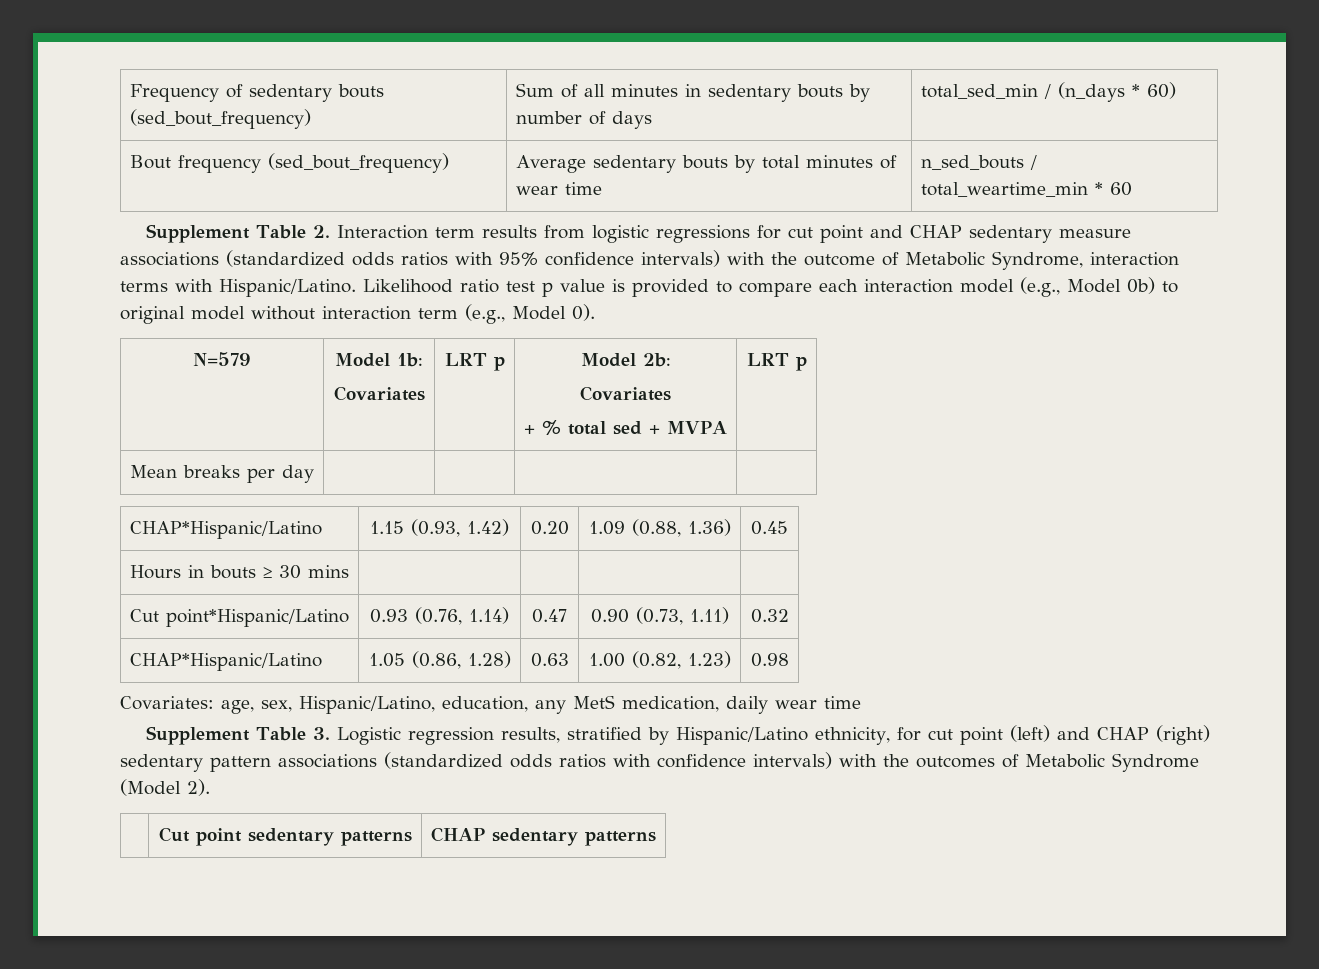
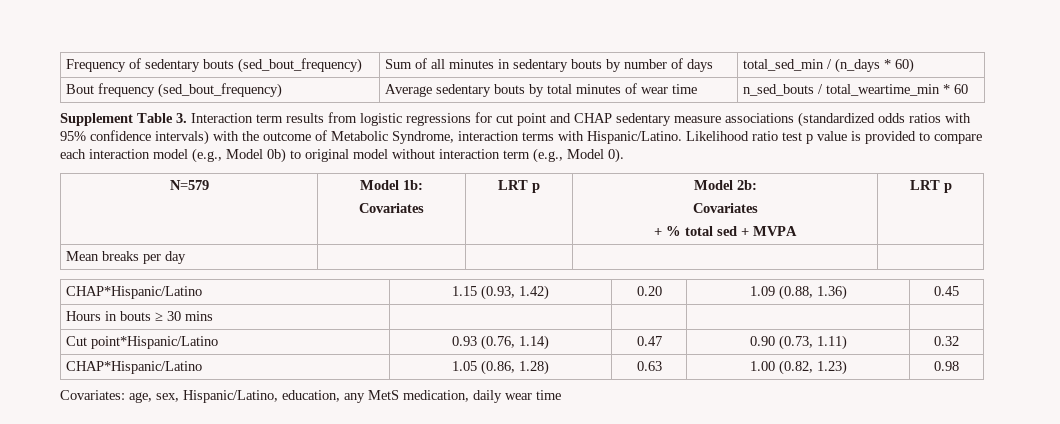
[313,225,331,238] 2. -> [176,113,187,123] 3.
[146,725,1211,745] [120,752,1199,772] [120,779,210,796] [158,827,412,846] [431,827,656,846] // Supplement Table 3. Logistic regression results, stratified by Hispanic/Latino ethnicity, for cut point (left) and CHAP (right) sedentary pattern associations (standardized odds ratios with confidence intervals) with the outcomes of Metabolic Syndrome (Model 2). // | Cut point sedentary patterns | CHAP sedentary patterns -> (561, 395) none

